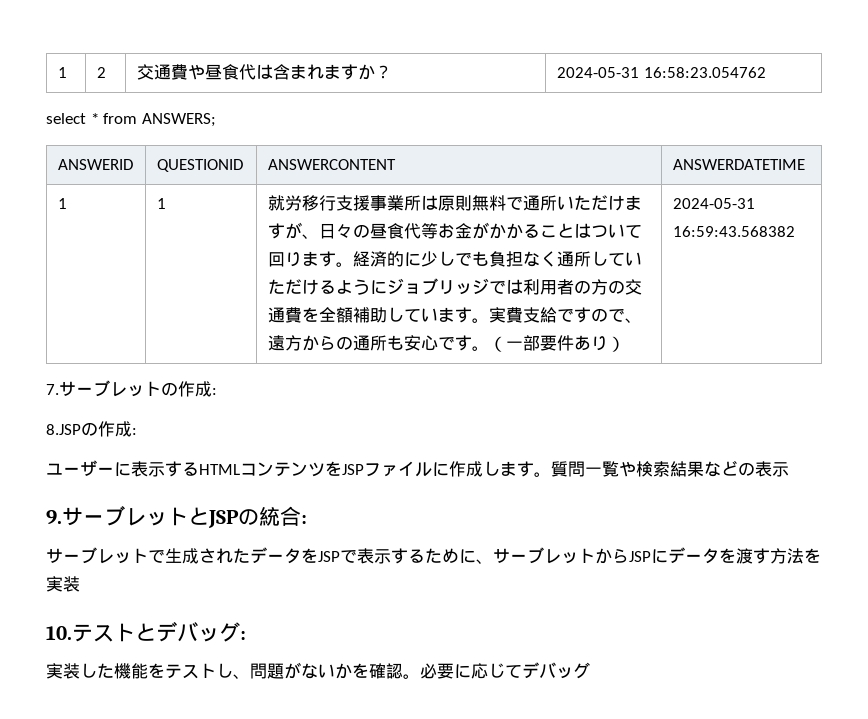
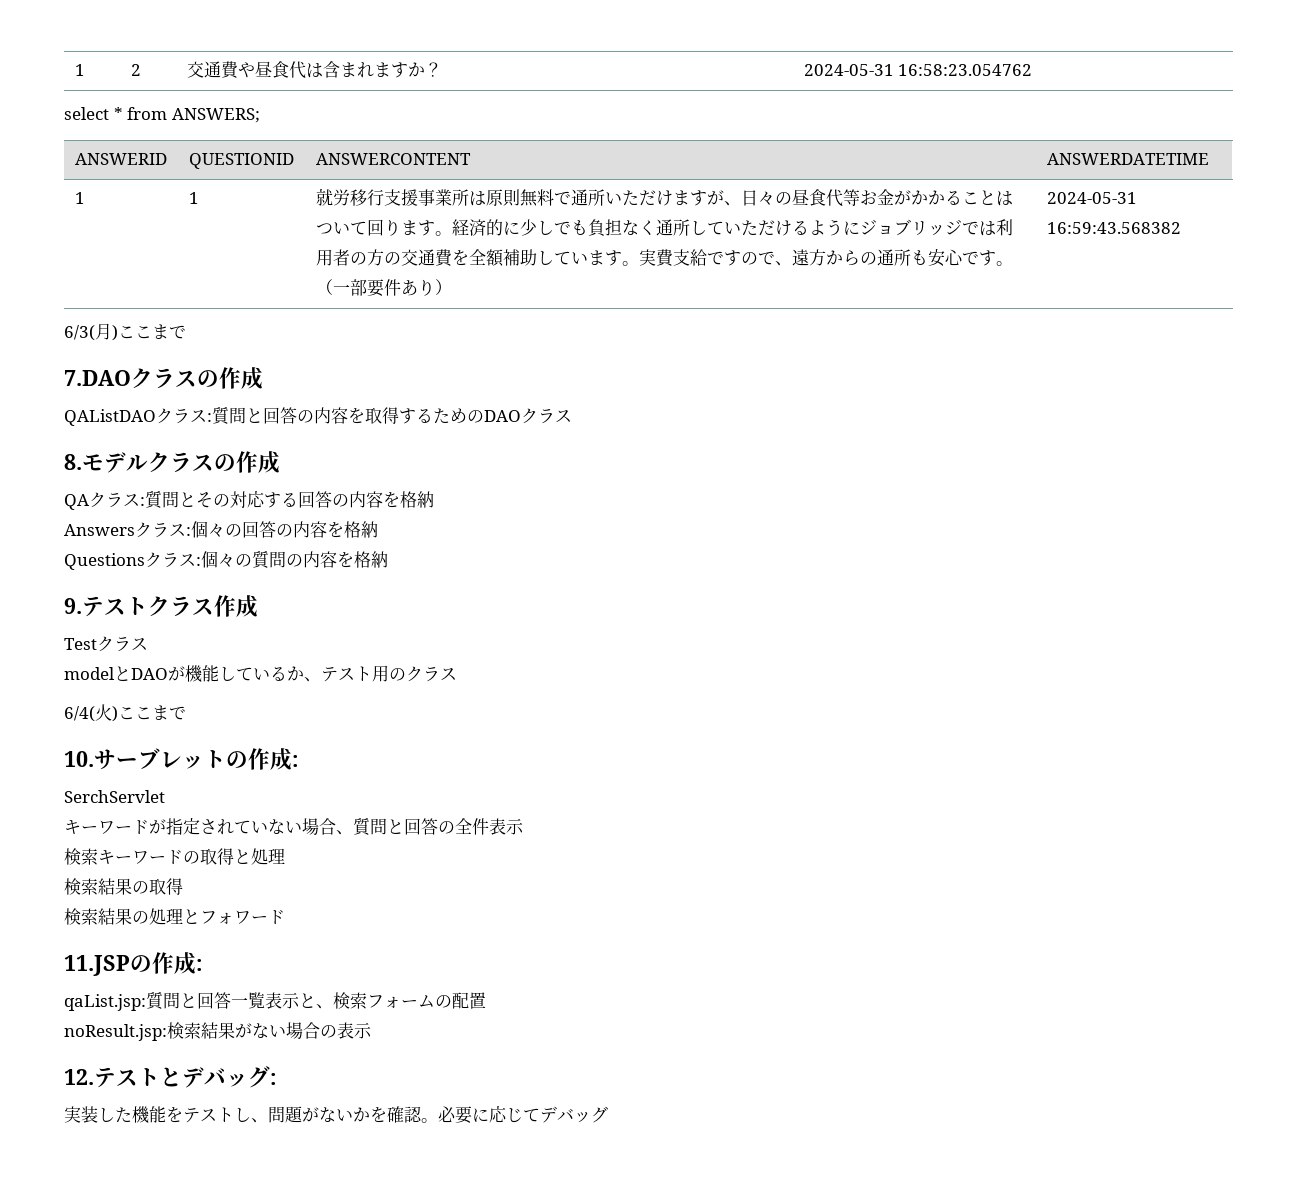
[46,384,59,395] 7. -> [64,323,186,341] [64,367,263,390] [64,407,572,426] [64,451,280,474] [64,491,434,510] [64,521,378,538] [64,551,388,570] [64,595,258,618] [64,636,148,652] [64,665,457,682] [64,704,186,722] [64,751,94,767] 6/3(月)ここまで // 7.DAOクラスの作成 // QAListDAOクラス:質問と回答の内容を取得するためのDAOクラス // 8.モデルクラスの作成 // QAクラス:質問とその対応する回答の内容を格納 // Answersクラス:個々の回答の内容を格納 // Questionsクラス:個々の質問の内容を格納 // 9.テストクラス作成 // Testクラス // modelとDAOが機能しているか、テスト用のクラス // 6/4(火)ここまで // 10.
[46,421,137,437] [46,460,789,477] [46,506,307,528] [46,547,821,564] [46,576,80,592] [46,626,72,640] 8.JSPの作成: // ユーザーに表示するHTMLコンテンツをJSPファイルに作成します。質問一覧や検索結果などの表示 // 9.サーブレットとJSPの統合: // サーブレットで生成されたデータをJSPで表示するために、サーブレットからJSPにデータを渡す方法を実装 // 10. -> [64,790,165,803] [64,818,524,836] [64,848,285,865] [64,878,183,895] [64,908,285,925] [64,952,203,976] [64,992,486,1011] [64,1022,372,1041] [64,1069,94,1085] SerchServlet // キーワードが指定されていない場合、質問と回答の全件表示 // 検索キーワードの取得と処理 // 検索結果の取得 // 検索結果の処理とフォワード // 11.JSPの作成: // qaList.jsp:質問と回答一覧表示と、検索フォームの配置 // noResult.jsp:検索結果がない場合の表示 // 12.

